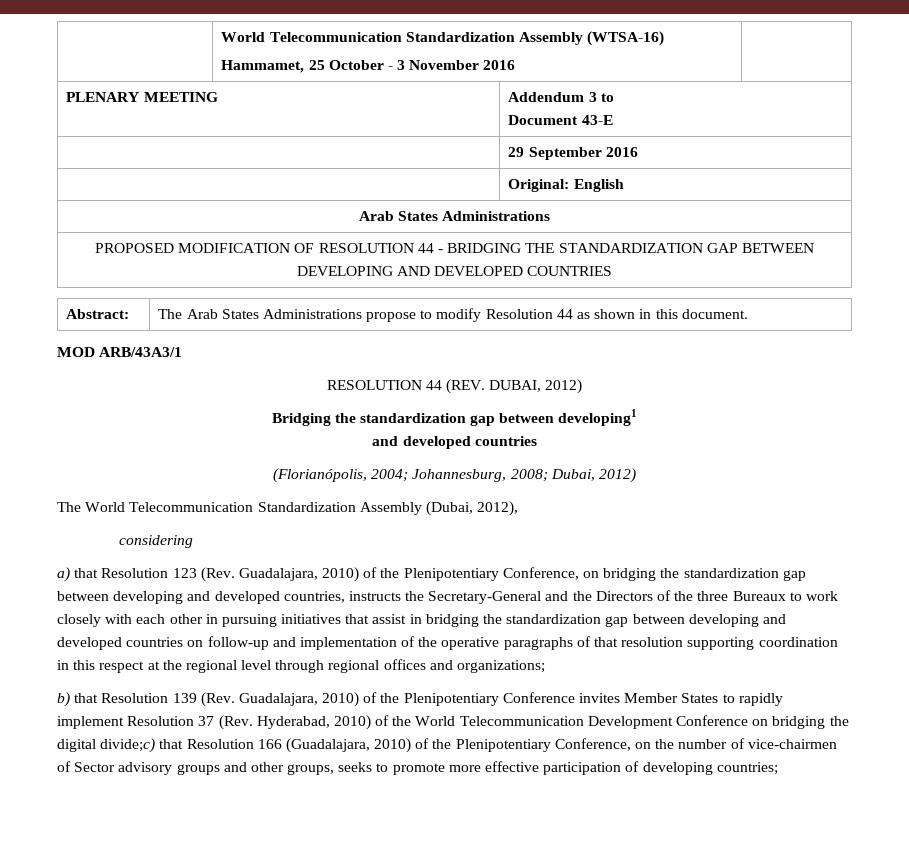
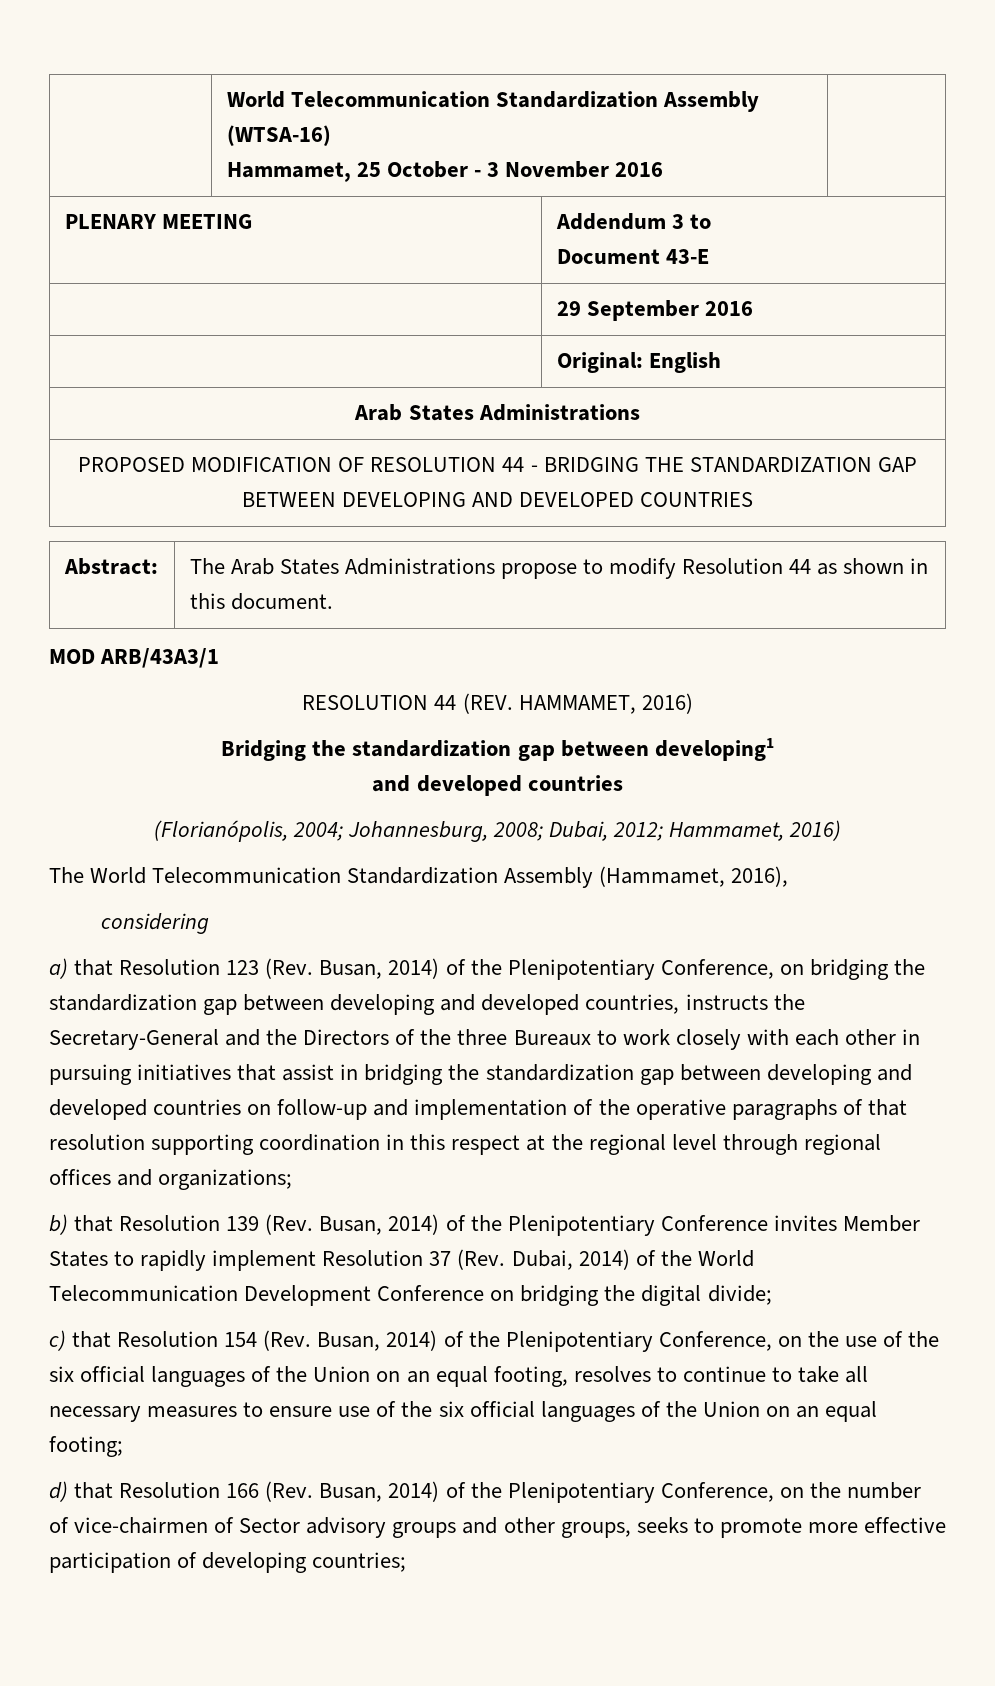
[489,379,583,394] DUBAI, 2012) -> [518,693,693,714] HAMMAMET, 2016)
[598,468,636,483] 2012) -> [613,820,842,841] 2012; Hammamet, 2016)
[425,501,519,516] (Dubai, 2012), -> [599,866,789,887] (Hammamet, 2016),
[238,567,360,582] Guadalajara, 2010) -> [319,958,440,979] Busan, 2014)
[238,692,360,707] Guadalajara, 2010) -> [319,1214,440,1235] Busan, 2014)
[256,715,371,730] Hyderabad, 2010) -> [511,1249,630,1270] Dubai, 2014)
[100,738,412,753] divide;c) that Resolution 166 (Guadalajara, 2010) -> [707,1285,772,1305] [49,1330,940,1352] [49,1366,869,1387] [49,1401,878,1422] [49,1436,123,1457] [49,1481,440,1502] divide; // c) that Resolution 154 (Rev. Busan, 2014) of the Plenipotentiary Conference, on the use of the six official languages of the Union on an equal footing, resolves to continue to take all necessary measures to ensure use of the six official languages of the Union on an equal footing; // d) that Resolution 166 (Rev. Busan, 2014)

